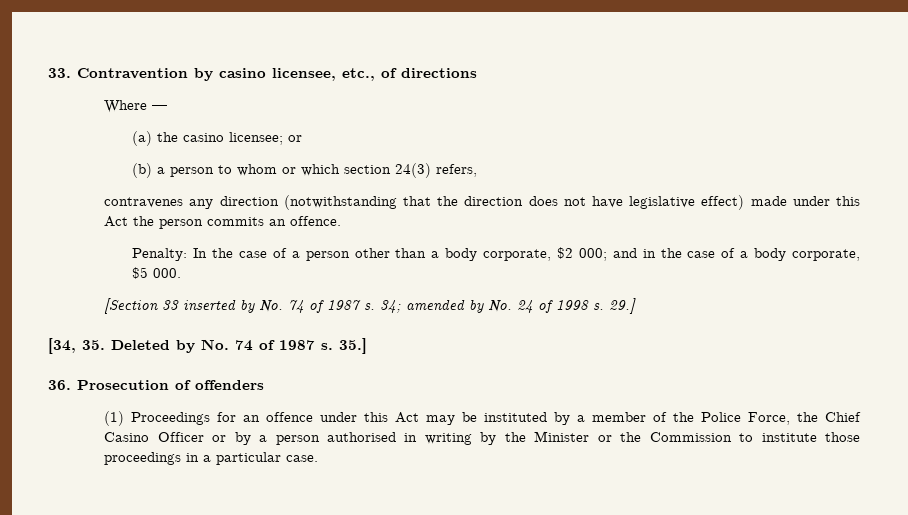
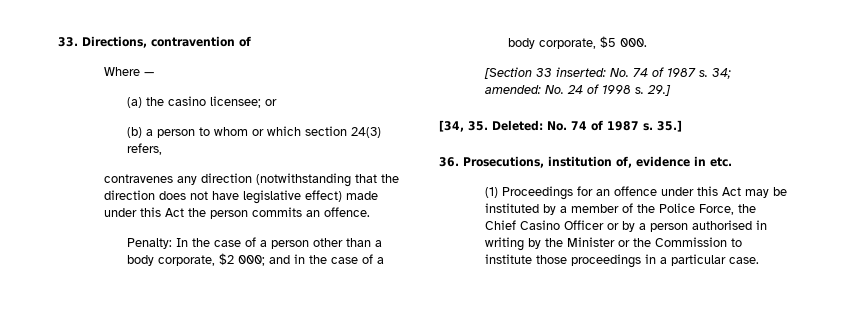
[77,68,477,81] Contravention by casino licensee, etc., of directions -> [82,36,251,48] Directions, contravention of
[183,299,256,313] inserted by -> [556,67,607,77] inserted:
[406,299,485,313] amended by -> [485,85,542,94] amended:
[111,340,195,353] Deleted by -> [492,120,543,131] Deleted:
[77,380,264,390] Prosecution of offenders -> [463,156,732,168] Prosecutions, institution of, evidence in etc.

